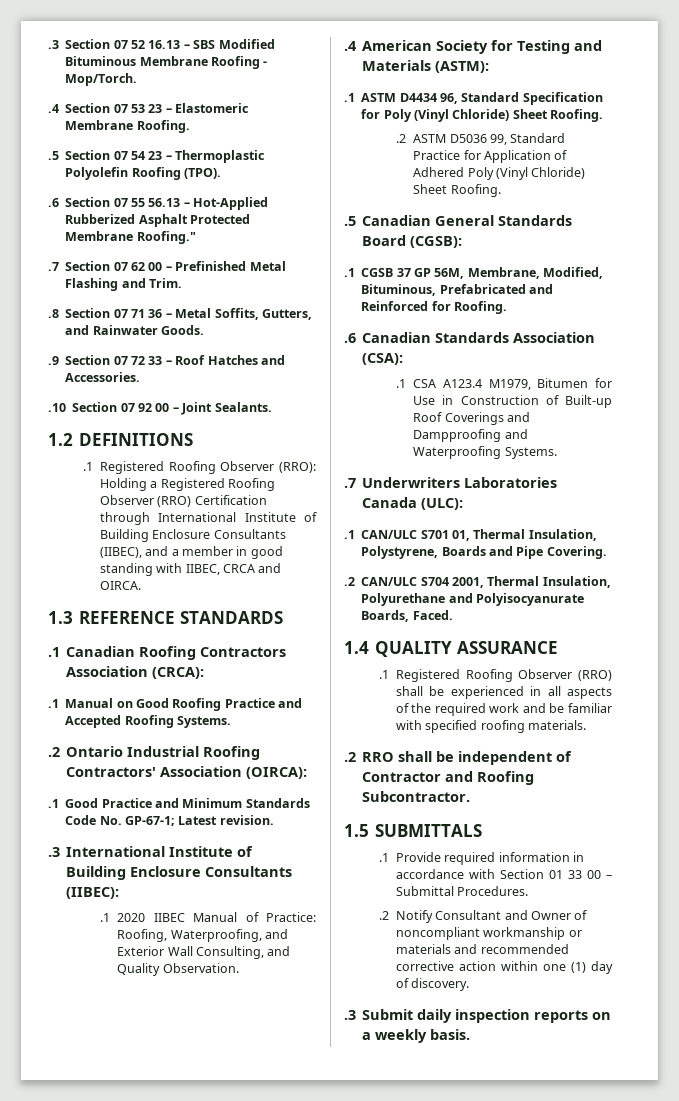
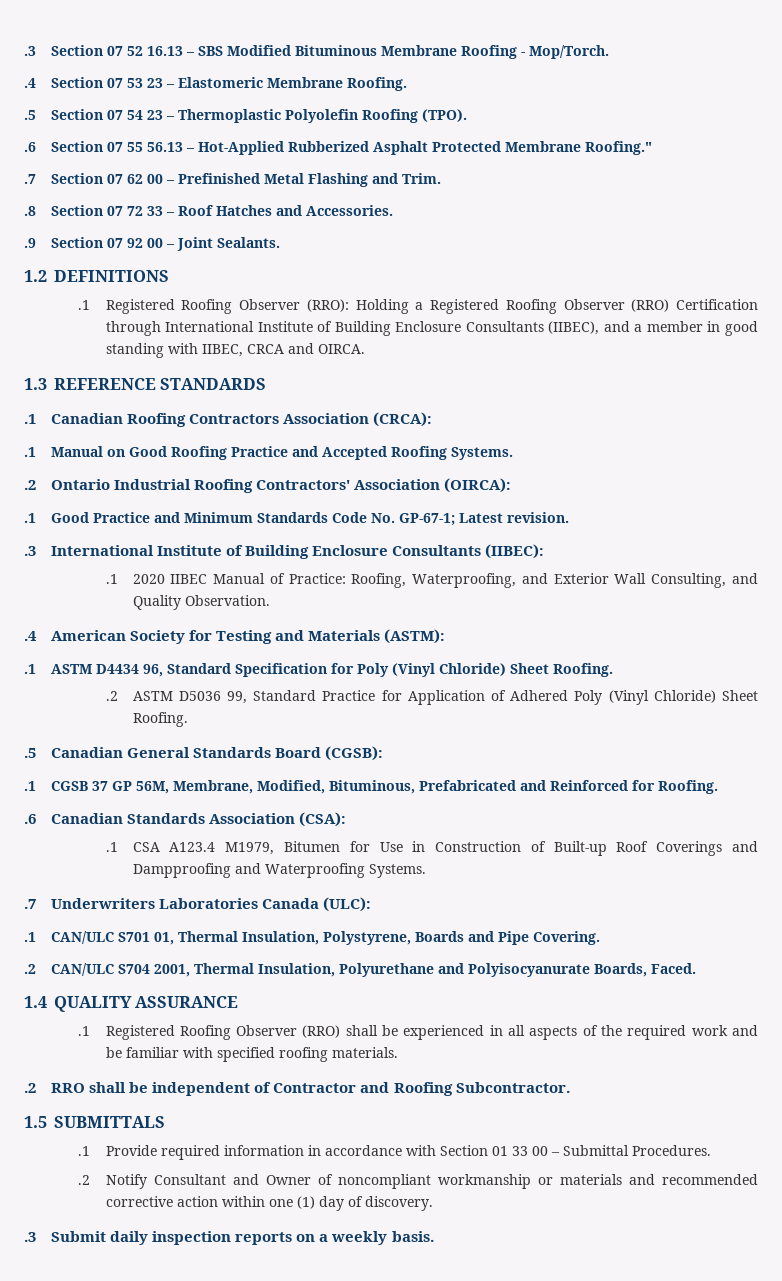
[131,308,312,320] [65,325,205,335] [48,355,128,365] 71 36 – Metal Soffits, Gutters, and Rainwater Goods. // .9 Section 07 -> (124, 211) none
[48,403,66,412] .10 -> [24,238,36,248] .9

